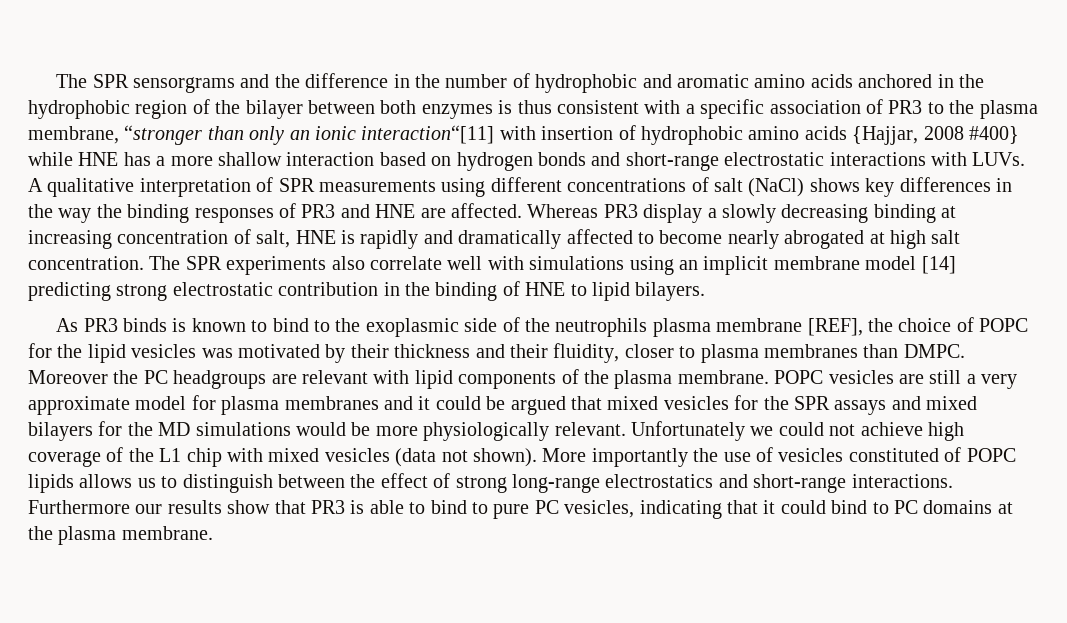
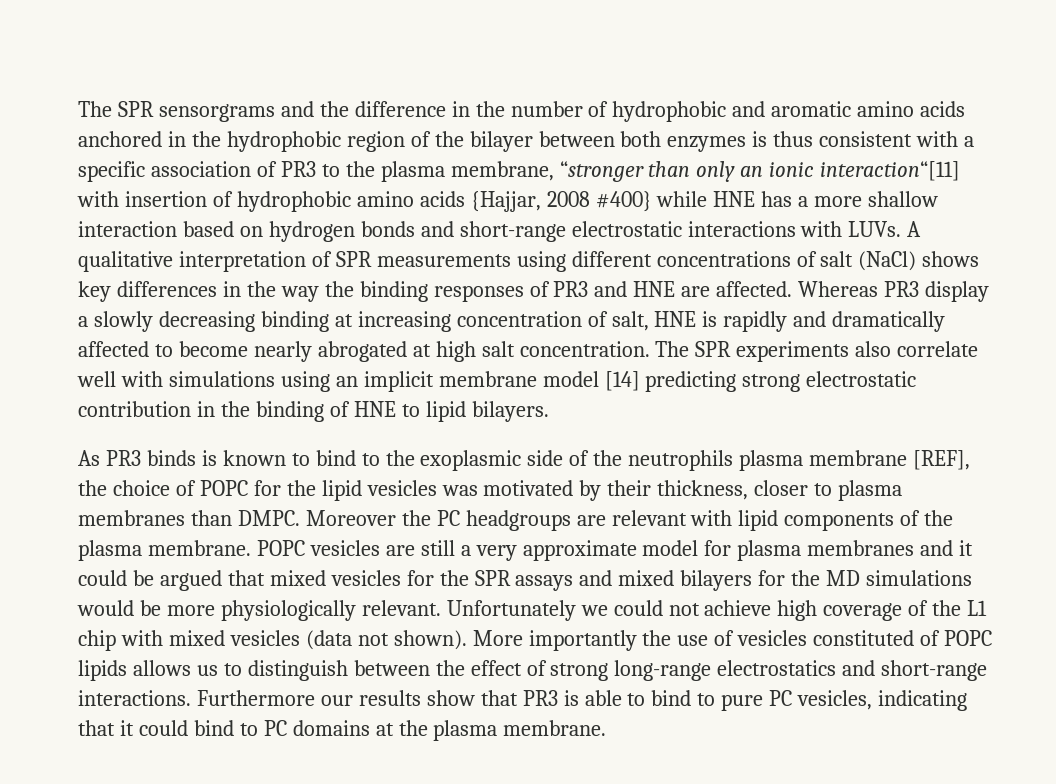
[394,343,620,363] thickness and their fluidity, -> [657,480,749,500] thickness,

